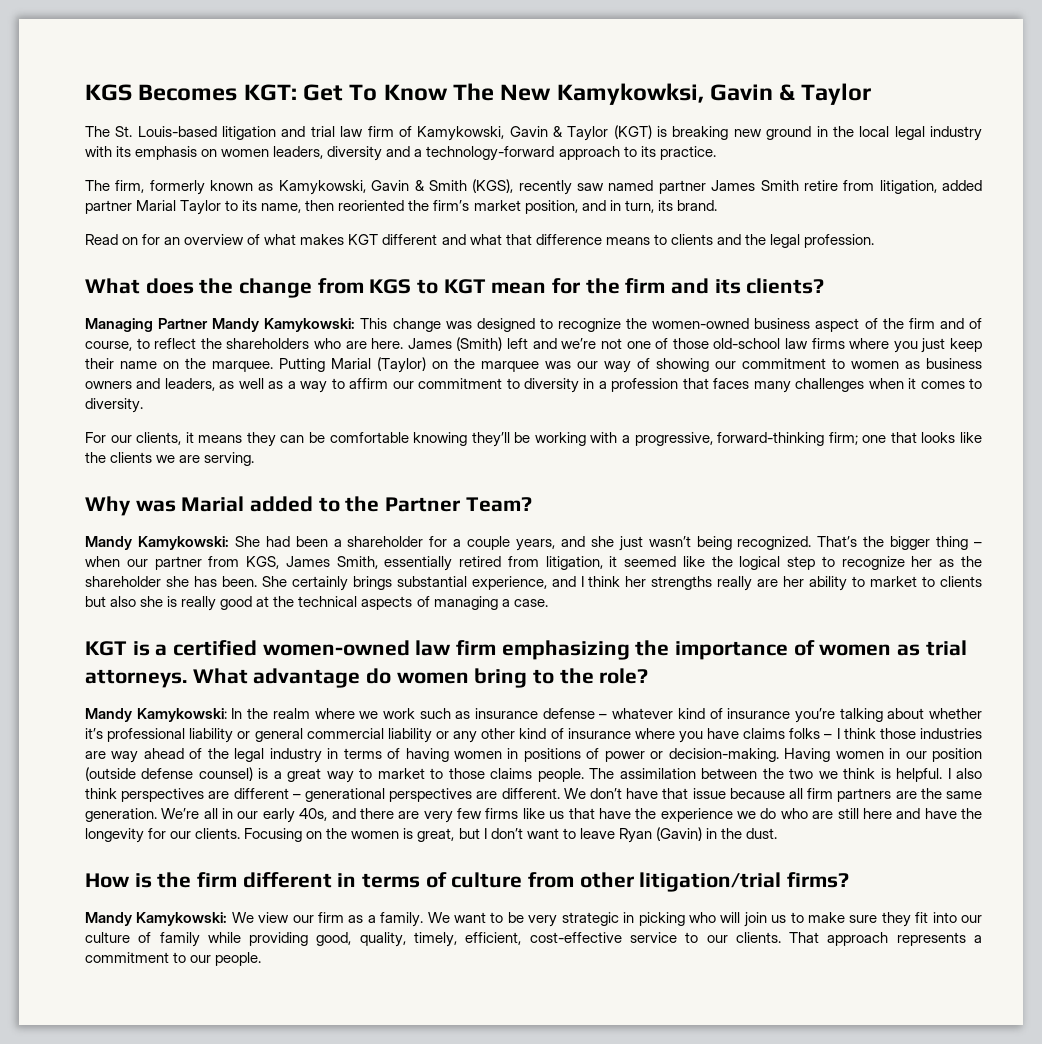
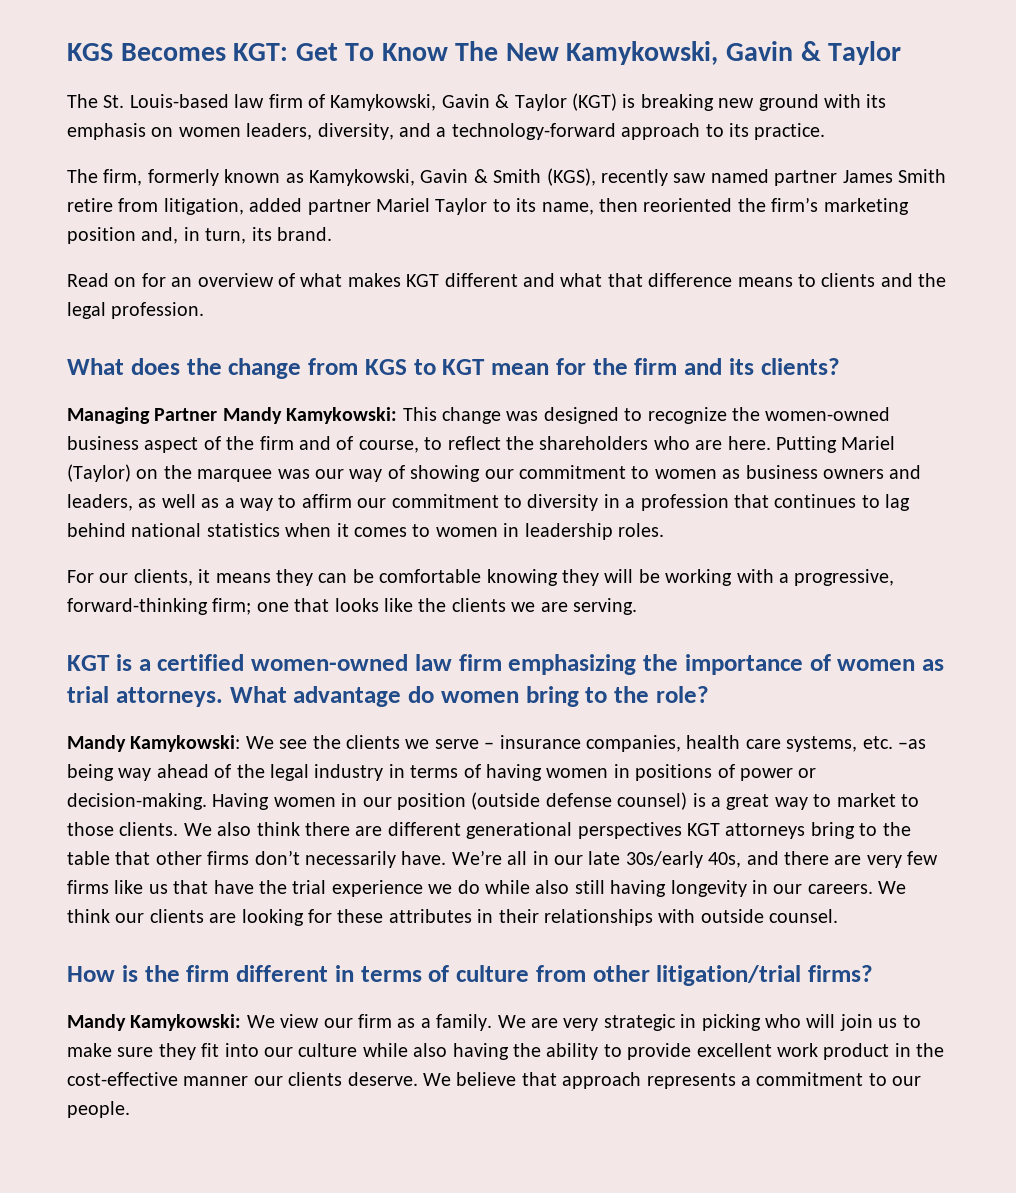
[556,83,704,105] Kamykowksi, -> [566,41,719,65] Kamykowski,
[222,126,335,140] litigation and trial -> (229, 101) none
[816,126,983,141] in the local legal industry -> (819, 102) none
[327,146,383,161] diversity -> [317,123,394,140] diversity,
[136,200,177,211] Marial -> [376,198,430,212] Mariel
[473,200,606,214] market position, and -> [823,198,909,215] [67,227,179,244] marketing position and,
[407,337,982,353] [85,358,371,372] James (Smith) left and we’re not one of those old-school law firms where you just keep their name on the marquee. Putting Marial -> [775,436,896,453] Putting Mariel
[713,378,983,393] [85,398,143,413] faces many challenges when it comes to diversity. -> [774,494,911,511] [67,523,664,540] continues to lag behind national statistics when it comes to women in leadership roles.
[471,432,510,447] they’ll -> [561,569,634,586] they will
[85,496,532,516] [85,536,983,551] [85,556,983,571] [85,576,983,591] [85,596,548,611] // Why was Marial added to the Partner Team? // Mandy Kamykowski: She had been a shareholder for a couple years, and she just wasn’t being recognized. That’s the bigger thing – when our partner from KGS, James Smith, essentially retired from litigation, it seemed like the logical step to recognize her as the shareholder she has been. She certainly brings substantial experience, and I think her strengths really are her ability to market to clients but also she is really good at the technical aspects of managing a case. -> (637, 606) none
[231,708,983,723] [85,728,982,743] [85,751,106,759] In the realm where we work such as insurance defense – whatever kind of insurance you’re talking about whether it’s professional liability or general commercial liability or any other kind of insurance where you have claims folks – I think those industries are -> [245,735,926,752] [67,764,114,781] We see the clients we serve – insurance companies, health care systems, etc. –as being
[490,768,951,782] claims people. The assimilation between the two we think is helpful. I -> [119,822,212,836] clients. We
[121,788,205,802] perspectives -> [305,822,350,836] there
[292,794,301,799] – -> (461, 829) none
[476,788,983,802] [85,808,157,822] are different. We don’t have that issue because all firm partners are the same generation. -> [686,822,911,839] [67,850,447,868] KGT attorneys bring to the table that other firms don’t necessarily have.
[262,808,295,823] early -> [588,851,703,868] late 30s/early
(657, 813) none -> [292,880,327,894] trial
[780,808,982,819] [85,827,777,843] who are still here and have the longevity for our clients. Focusing on the women is great, but I don’t want to leave Ryan (Gavin) in the dust. -> [484,880,907,897] [67,909,839,926] while also still having longevity in our careers. We think our clients are looking for these attributes in their relationships with outside counsel.
[454,912,524,923] want to be -> [530,1018,558,1028] are
[138,932,820,947] of family while providing good, quality, timely, efficient, cost-effective service to our clients. That -> [362,1043,945,1060] [67,1072,557,1086] while also having the ability to provide excellent work product in the cost-effective manner our clients deserve. We believe that

